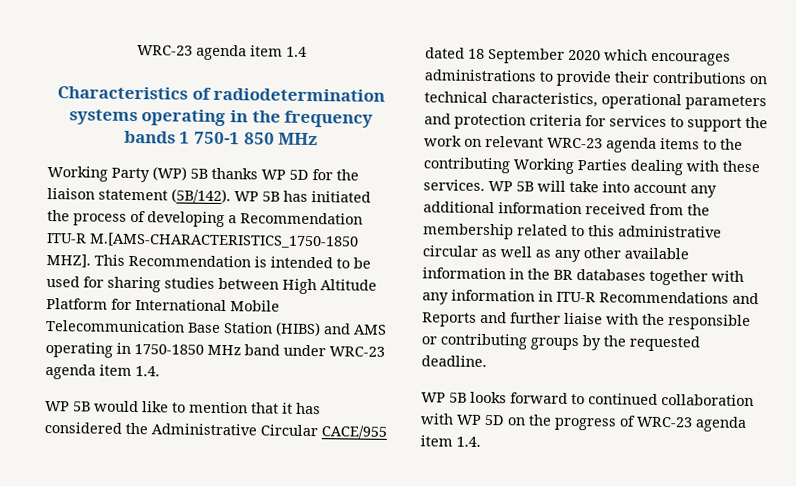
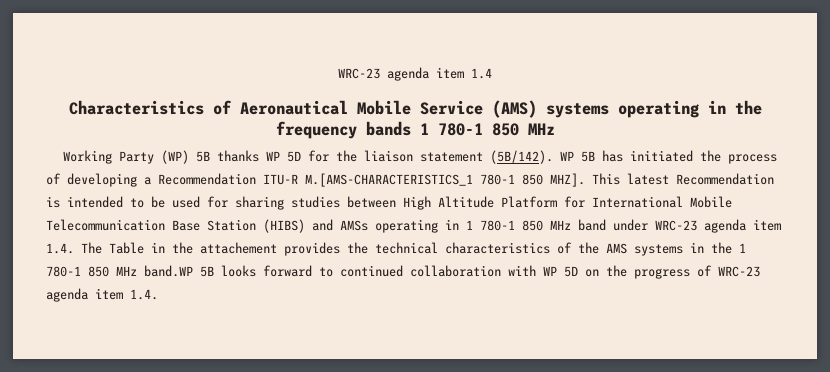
[213,87,386,102] radiodetermination -> [239,100,537,118] Aeronautical Mobile Service (AMS)
[194,131,240,145] 750-1 -> [437,123,483,136] 780-1
[89,232,359,249] M.[AMS-CHARACTERISTICS_1750-1850 -> [305,173,543,187] M.[AMS-CHARACTERISTICS_1 780-1 850
(125, 260) none -> [627,173,669,185] latest
[353,324,387,335] [45,342,204,358] AMS operating in 1750-1850 -> [340,219,543,233] AMSs operating in 1 780-1 850
[45,400,321,415] [44,422,387,439] [425,47,731,66] [424,69,767,87] [424,91,767,111] [424,113,768,132] [424,135,743,153] [423,157,760,176] [423,179,717,198] [423,201,710,216] [423,223,722,240] [422,245,689,263] [422,267,744,286] [422,289,759,305] [422,311,751,330] [421,333,700,352] [421,355,487,368] [421,392,446,403] // WP 5B would like to mention that it has considered the Administrative Circular CACE/955 dated 18 September 2020 which encourages administrations to provide their contributions on technical characteristics, operational parameters and protection criteria for services to support the work on relevant WRC-23 agenda items to the contributing Working Parties dealing with these services. WP 5B will take into account any additional information received from the membership related to this administrative circular as well as any other available information in the BR databases together with any information in ITU-R Recommendations and Reports and further liaise with the responsible or contributing groups by the requested deadline. // WP -> [81,242,746,256] [46,265,193,277] The Table in the attachement provides the technical characteristics of the AMS systems in the 1 780-1 850 MHz band.WP

